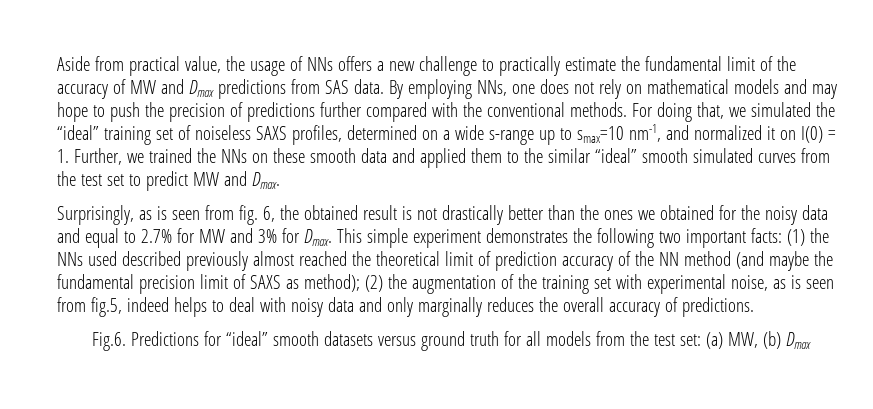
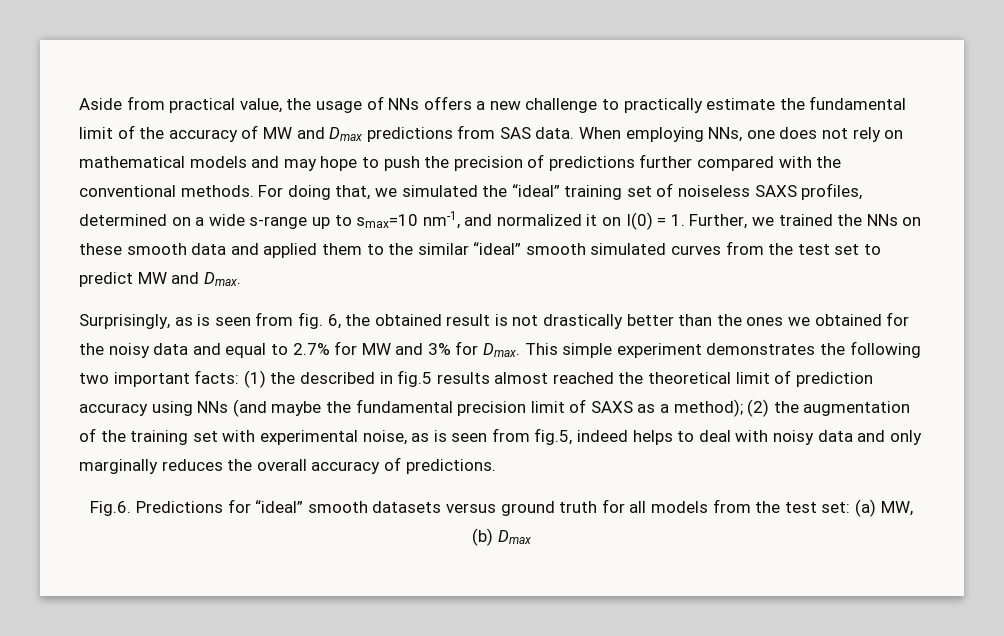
[388,80,403,99] By -> [579,127,622,139] When
[57,251,248,271] NNs used described previously -> [299,370,490,387] described in fig.5 results
[617,251,731,266] of the NN method -> [151,401,229,416] using NNs
(299, 284) none -> [660,404,670,413] a

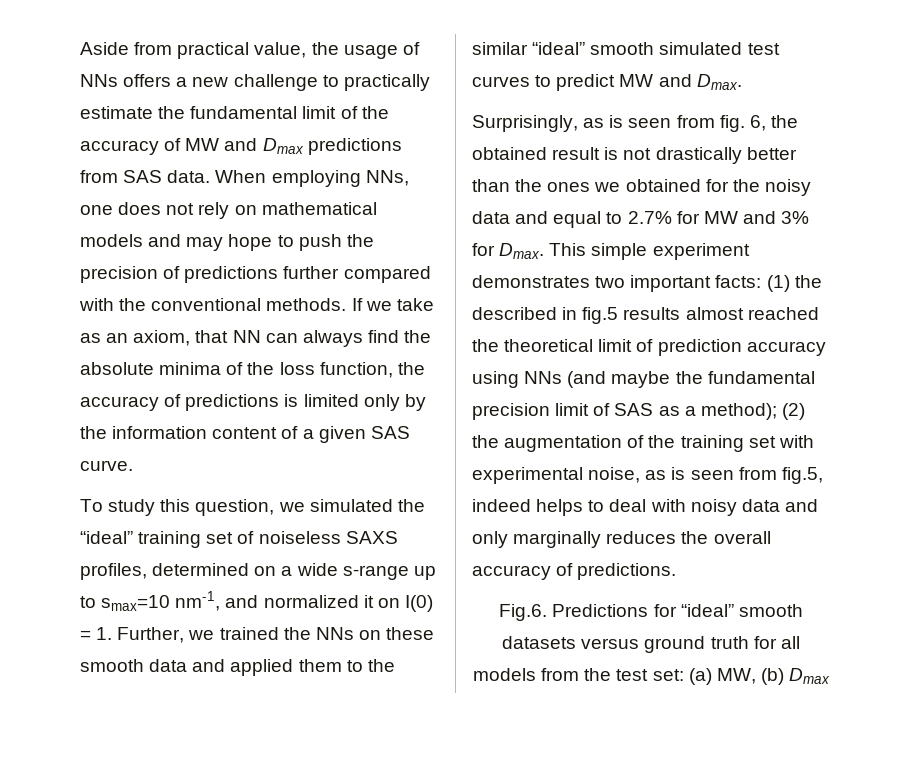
[258,185,371,200] For doing that, -> [351,298,434,311] [80,330,432,347] [80,362,425,378] [80,394,426,411] [80,426,410,443] [80,460,133,471] [80,499,275,516] If we take as an axiom, that NN can always find the absolute minima of the loss function, the accuracy of predictions is limited only by the information content of a given SAS curve. // To study this question,
[671,241,860,255] curves from the test set -> [747,43,780,55] [472,76,530,87] test curves
[820,341,921,358] the following -> (590, 281) none
[590,401,633,413] SAXS -> [614,403,654,416] SAS

